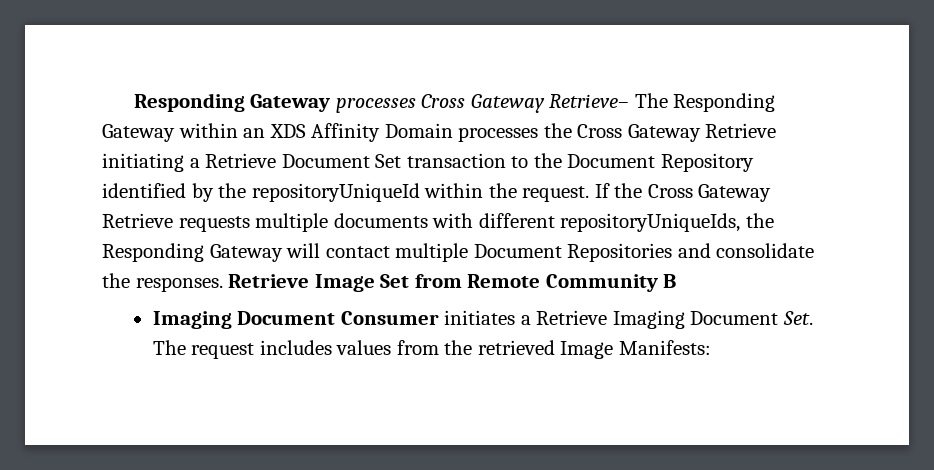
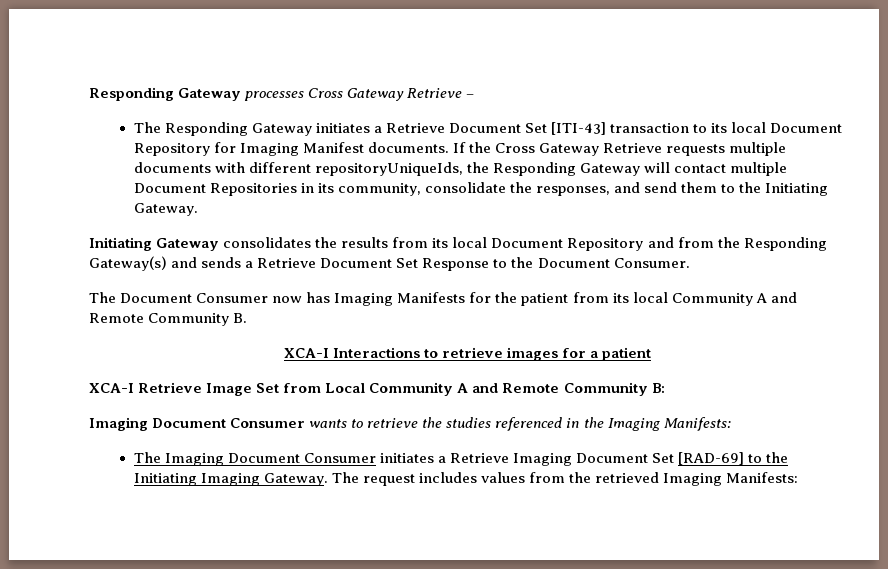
[549,94,630,108] Retrieve– -> [407,88,475,98] Retrieve – //
[178,123,777,142] [102,153,402,172] within an XDS Affinity Domain processes the Cross Gateway Retrieve initiating a Retrieve Document Set -> [315,122,606,135] initiates a Retrieve Document Set [ITI-43]
[533,153,754,172] [102,183,590,202] the Document Repository identified by the repositoryUniqueId within the request. -> [711,122,843,133] [133,142,449,156] its local Document Repository for Imaging Manifest documents.
[677,243,815,258] [102,273,677,292] [152,311,439,329] and consolidate the responses. Retrieve Image Set from Remote Community B // Imaging Document Consumer -> [300,182,829,196] [133,203,198,216] [89,237,827,251] [89,256,690,271] [89,292,797,306] [89,313,248,326] [283,347,652,361] [89,382,665,396] [89,417,731,431] [133,452,376,466] in its community, consolidate the responses, and send them to the Initiating Gateway. // Initiating Gateway consolidates the results from its local Document Repository and from the Responding Gateway(s) and sends a Retrieve Document Set Response to the Document Consumer. // The Document Consumer now has Imaging Manifests for the patient from its local Community A and Remote Community B. // XCA-I Interactions to retrieve images for a patient // XCA-I Retrieve Image Set from Local Community A and Remote Community B: // Imaging Document Consumer wants to retrieve the studies referenced in the Imaging Manifests: // The Imaging Document Consumer
[782,311,813,325] Set. -> [652,452,789,465] [133,473,328,486] Set [RAD-69] to the Initiating Imaging Gateway.
[560,341,614,359] Image -> [663,473,723,486] Imaging

